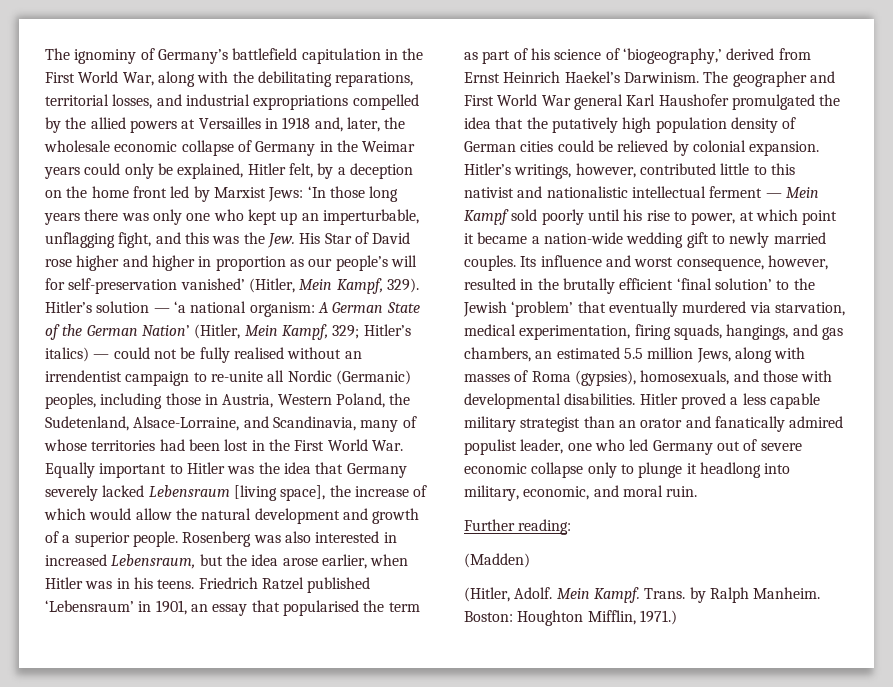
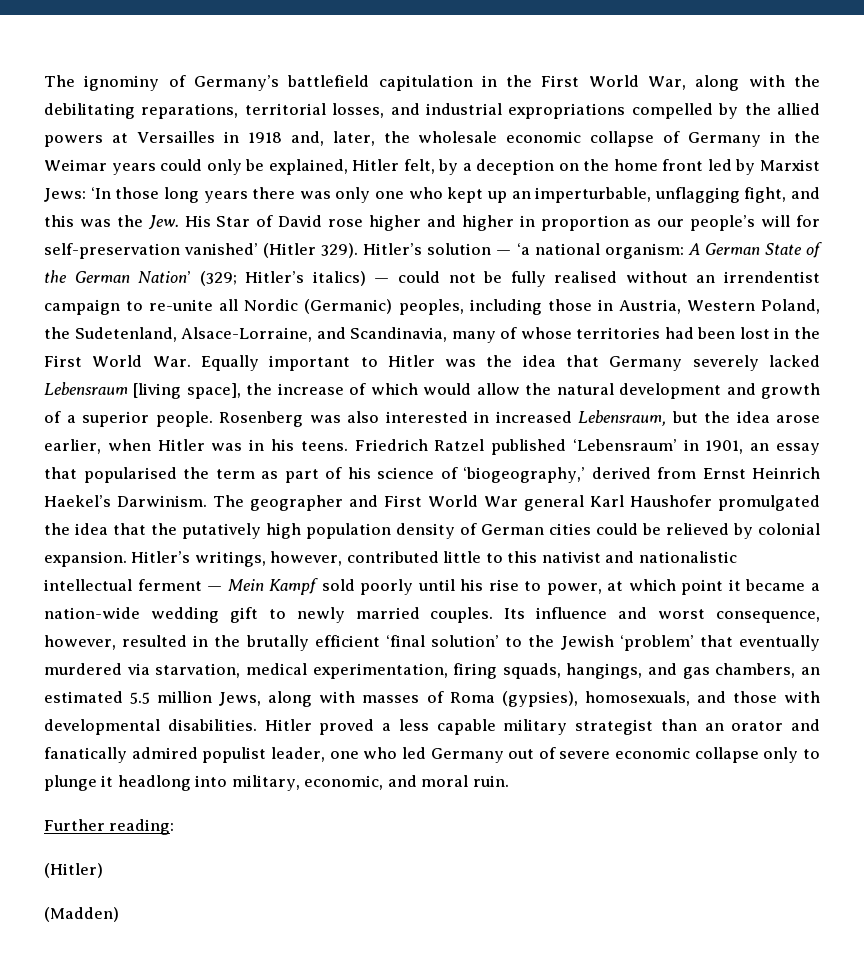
[248,278,383,294] (Hitler, Mein Kampf, -> [263,243,317,258] (Hitler
[194,324,360,340] (Hitler, Mein Kampf, 329; -> [199,271,237,286] (329;
(572, 527) none -> [44,863,103,878] // (Hitler)
[464,587,821,603] [464,610,677,626] // (Hitler, Adolf. Mein Kampf. Trans. by Ralph Manheim. Boston: Houghton Mifflin, 1971.) -> (119, 914) none

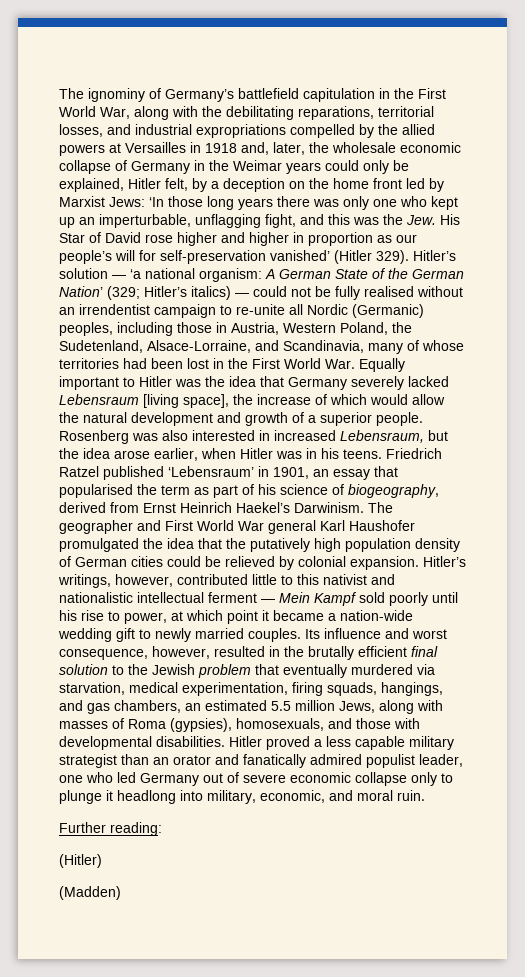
[463,467,585,483] ‘biogeography,’ -> [348,484,439,498] biogeography,
[385,635,500,647] ‘final solution’ -> [411,646,438,657] [59,664,108,675] final solution
[619,635,694,651] ‘problem’ -> [198,664,251,678] problem

